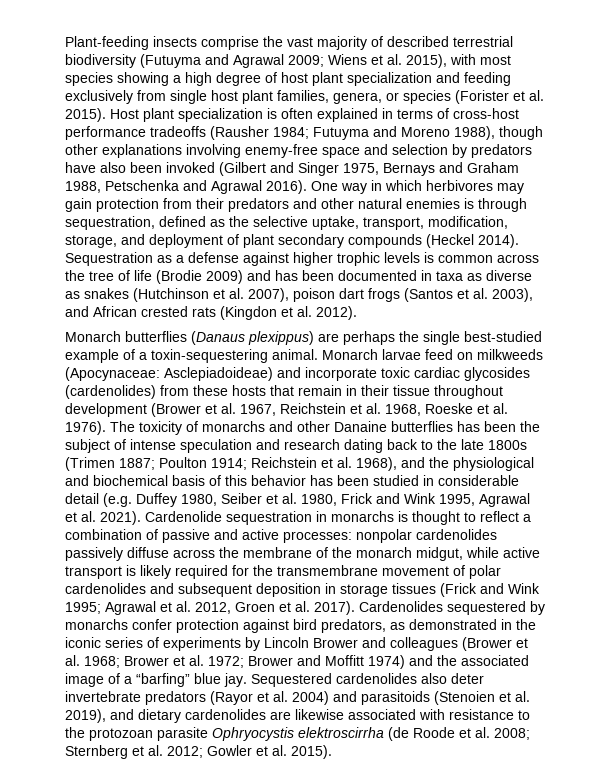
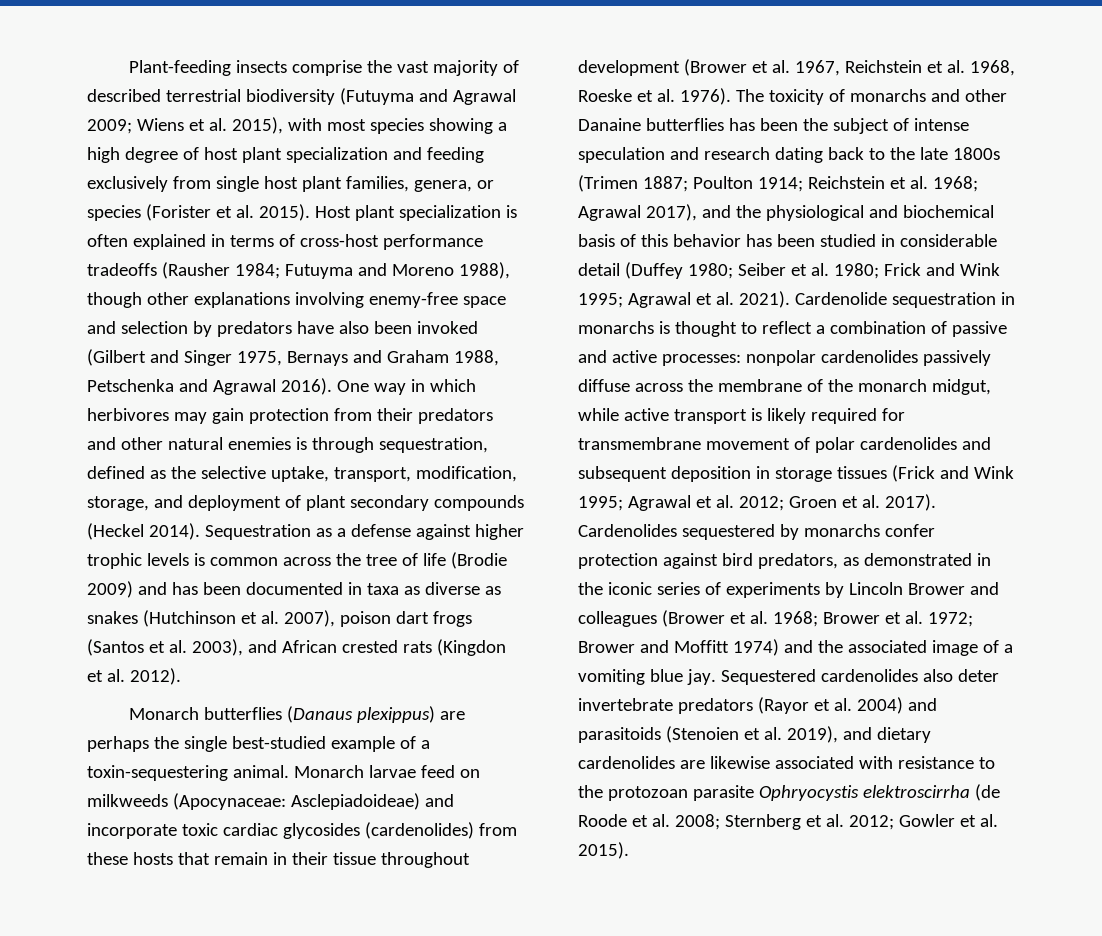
[356,457,397,471] 1968), -> [932,176,978,192] [578,204,697,221] 1968; Agrawal 2017),
[103,493,217,507] (e.g. Duffey 1980, -> [624,262,733,279] (Duffey 1980;
[301,494,337,506] 1980, -> [833,263,879,279] 1980;
[439,494,475,506] 1995, -> [578,293,623,308] 1995;
[253,565,273,576] the -> (905, 414) none
[195,602,231,614] 2012, -> [738,496,784,511] 2012;
[136,673,190,687] “barfing” -> [578,669,645,685] vomiting

